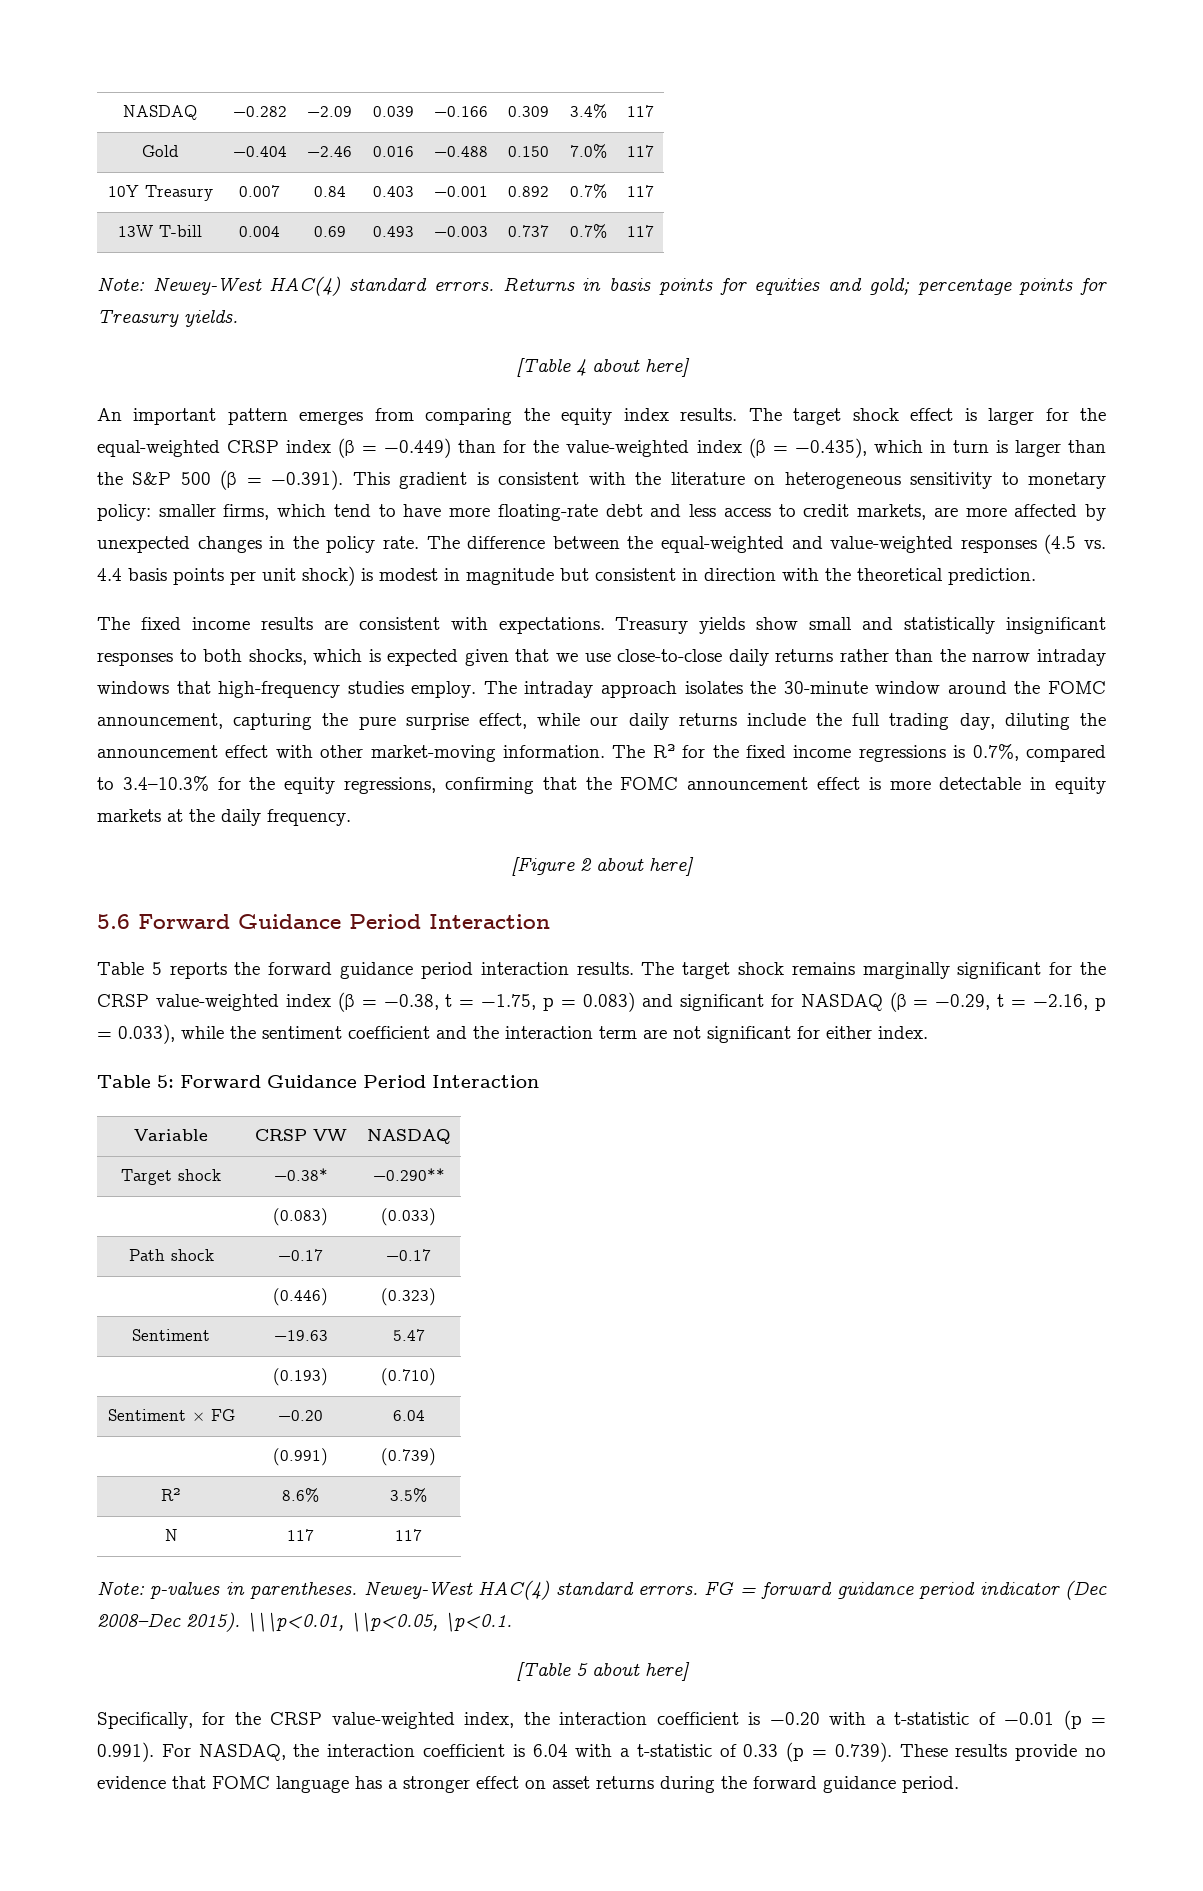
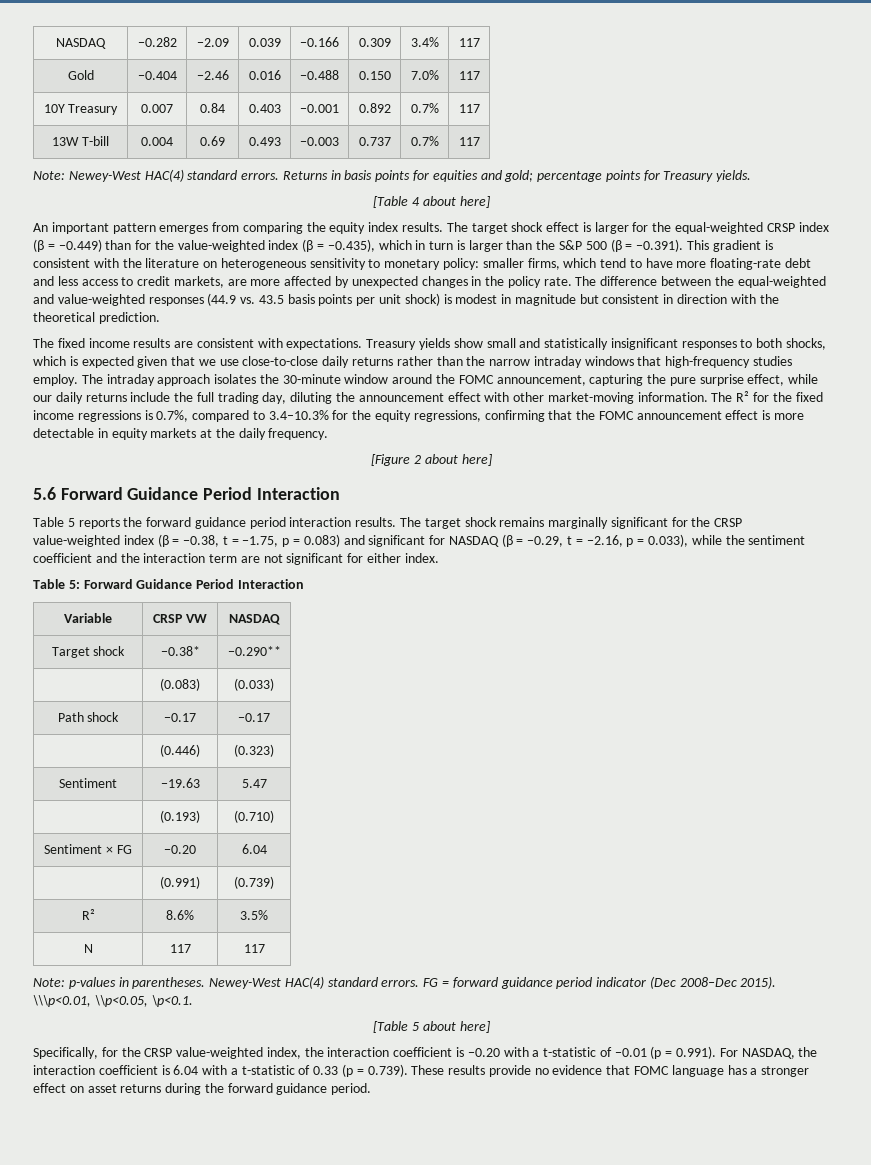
[1044,534,1107,554] [97,568,122,581] (4.5 vs. 4.4 -> [207,293,284,306] (44.9 vs. 43.5

